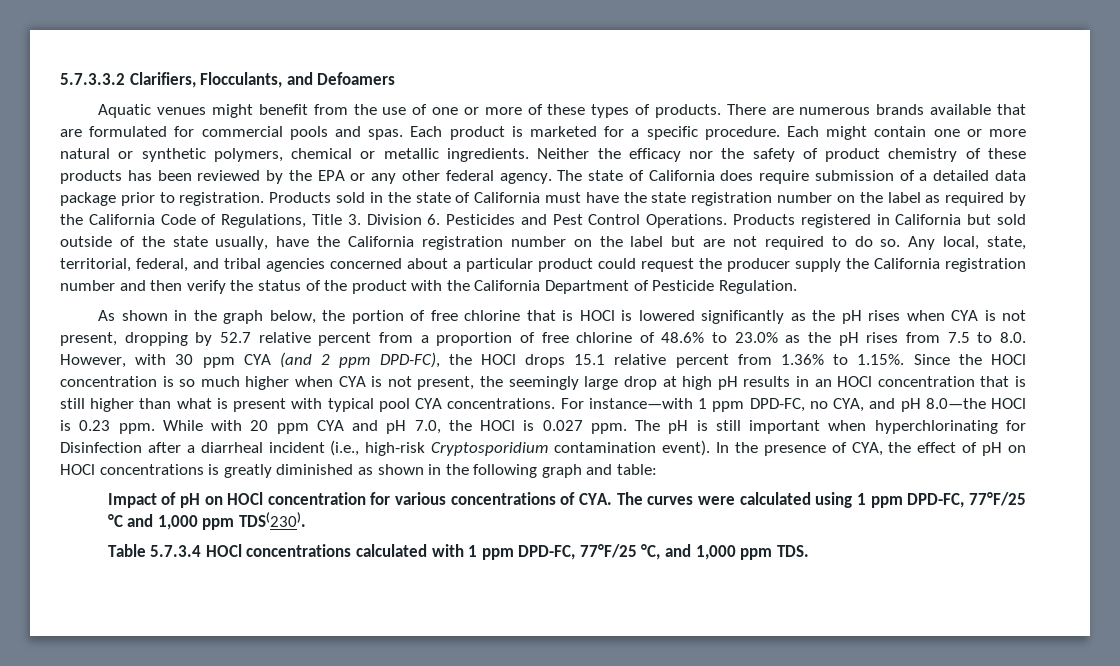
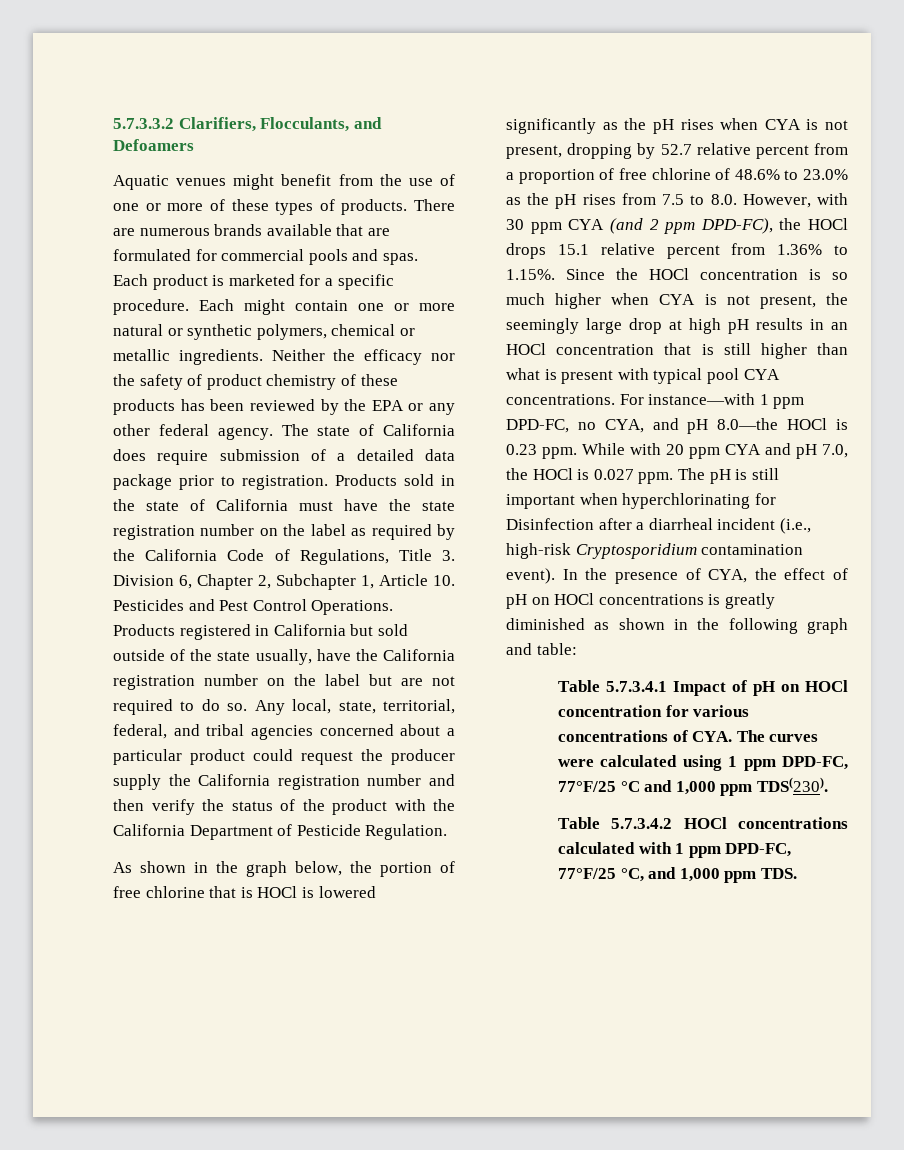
[427,214,441,225] 6. -> [179,574,455,590] 6, Chapter 2, Subchapter 1, Article 10.
(658, 469) none -> [558,680,668,692] Table 5.7.3.4.1
[150,545,202,557] 5.7.3.4 -> [611,818,673,829] 5.7.3.4.2

